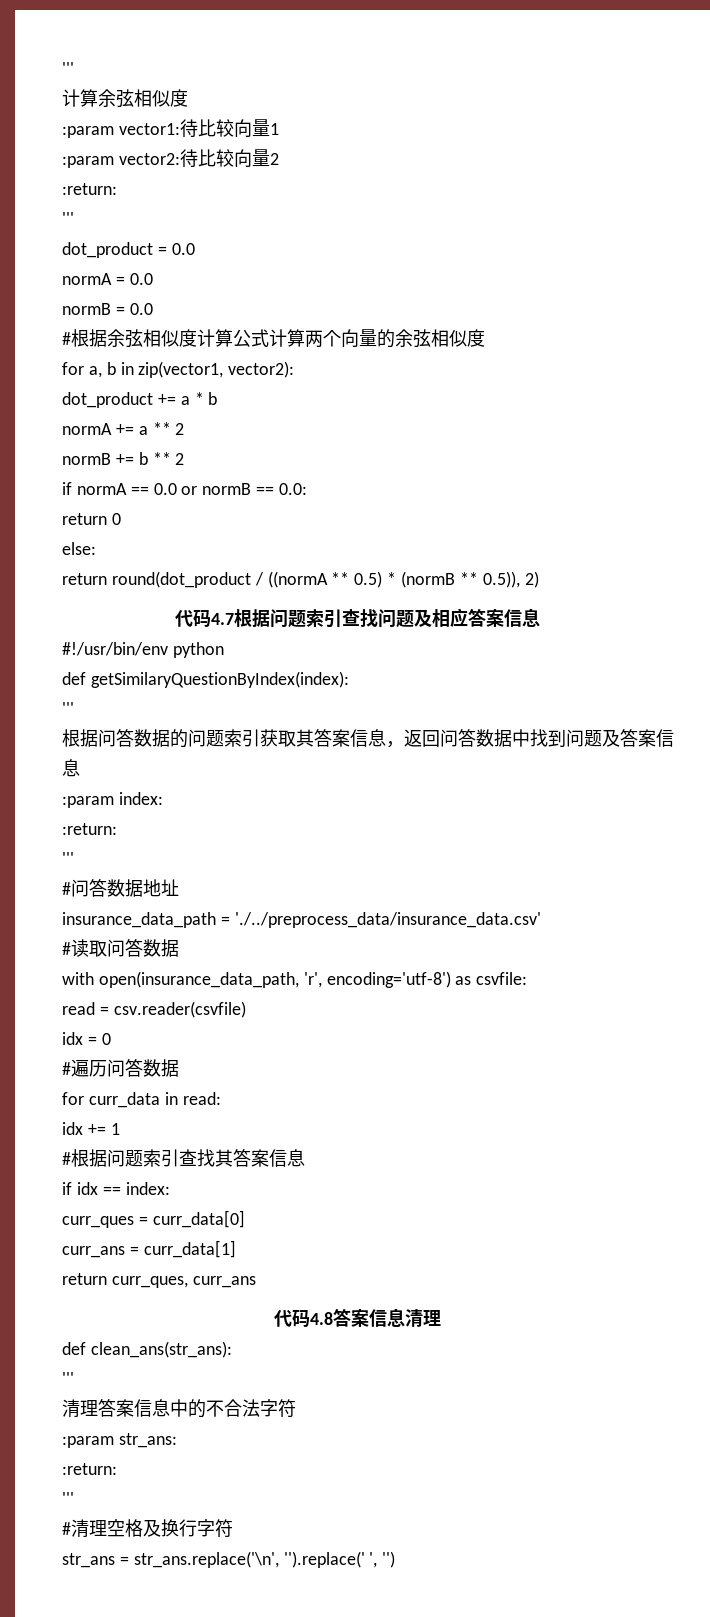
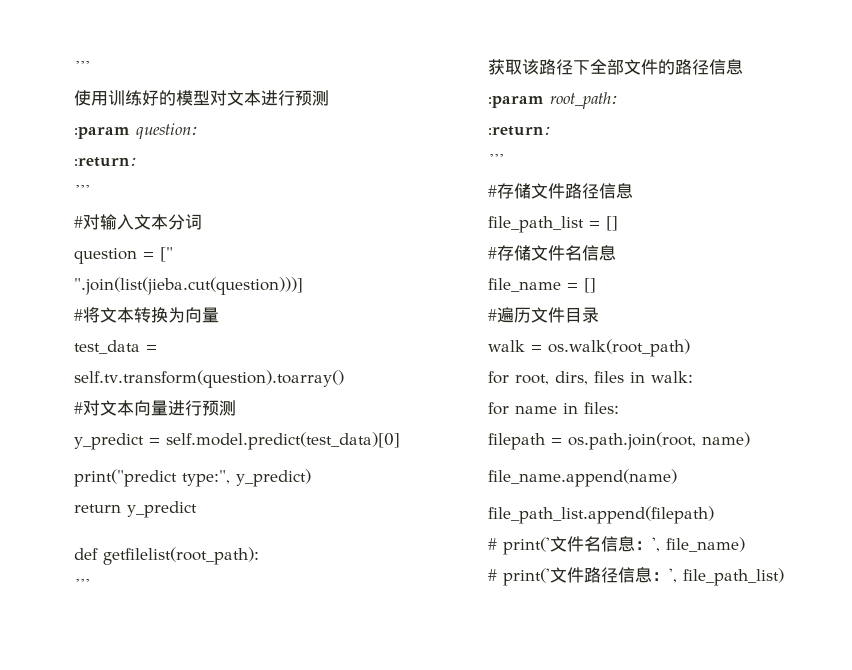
[61,62,74,75] [61,89,188,108] [61,119,279,138] [61,149,279,168] [61,183,117,195] [61,212,74,225] [61,242,195,258] [61,273,153,285] [61,303,153,315] [61,329,485,348] [61,361,295,378] [61,392,218,408] [61,422,185,435] [61,452,185,465] [61,482,307,495] [61,513,121,525] [61,542,96,555] [61,571,539,588] [174,608,540,628] [61,642,224,658] [61,671,349,688] [61,702,74,715] [61,729,674,748] [61,759,80,777] [61,792,163,808] [61,823,117,835] [61,852,74,865] [61,879,179,897] [61,912,541,928] [61,939,179,957] [61,971,528,988] [61,1001,246,1018] [61,1032,111,1045] [61,1059,179,1077] [61,1092,221,1108] [61,1122,120,1135] [61,1149,305,1167] [61,1182,170,1195] [61,1210,245,1228] [61,1240,236,1258] [61,1273,256,1288] [273,1308,441,1327] [61,1341,232,1358] [61,1372,74,1385] [61,1399,296,1418] [61,1433,177,1448] [61,1463,117,1475] [61,1492,74,1505] [61,1519,233,1538] [61,1551,396,1568] ''' // 计算余弦相似度 // :param vector1:待比较向量1 // :param vector2:待比较向量2 // :return: // ''' // dot_product = 0.0 // normA = 0.0 // normB = 0.0 // #根据余弦相似度计算公式计算两个向量的余弦相似度 // for a, b in zip(vector1, vector2): // dot_product += a * b // normA += a ** 2 // normB += b ** 2 // if normA == 0.0 or normB == 0.0: // return 0 // else: // return round(dot_product / ((normA ** 0.5) * (normB ** 0.5)), 2) // 代码4.7根据问题索引查找问题及相应答案信息 // #!/usr/bin/env python // def getSimilaryQuestionByIndex(index): // ''' // 根据问答数据的问题索引获取其答案信息，返回问答数据中找到问题及答案信息 // :param index: // :return: // ''' // #问答数据地址 // insurance_data_path = './../preprocess_data/insurance_data.csv' // #读取问答数据 // with open(insurance_data_path, 'r', encoding='utf-8') as csvfile: // read = csv.reader(csvfile) // idx = 0 // #遍历问答数据 // for curr_data in read: // idx += 1 // #根据问题索引查找其答案信息 // if idx == index: // curr_ques = curr_data[0] // curr_ans = curr_data[1] // return curr_ques, curr_ans // 代码4.8答案信息清理 // def clean_ans(str_ans): // ''' // 清理答案信息中的不合法字符 // :param str_ans: // :return: // ''' // #清理空格及换行字符 // str_ans = str_ans.replace('\n', '').replace(' ', '') -> [74,61,90,73] [74,90,330,106] [74,123,199,139] [74,157,138,167] [74,185,90,197] [74,214,203,230] [74,247,174,264] [74,277,304,295] [74,307,220,323] [74,340,158,354] [74,370,345,388] [74,400,237,416] [74,432,401,450] [74,469,312,487] [74,501,198,518] [74,547,260,565] [74,579,90,591] [488,59,744,75] [488,92,619,109] [488,126,552,136] [488,154,504,166] [488,183,634,199] [488,216,619,233] [488,245,617,261] [488,278,597,293] [488,307,600,323] [488,339,691,357] [488,371,694,385] [488,402,620,415] [488,432,751,450] [488,469,678,487] [488,506,715,524] [488,536,746,555] [488,567,785,586] ''' // 使用训练好的模型对文本进行预测 // :param question: // :return: // ''' // #对输入文本分词 // question = [" ".join(list(jieba.cut(question)))] // #将文本转换为向量 // test_data = self.tv.transform(question).toarray() // #对文本向量进行预测 // y_predict = self.model.predict(test_data)[0] // print("predict type:", y_predict) // return y_predict // def getfilelist(root_path): // ''' // 获取该路径下全部文件的路径信息 // :param root_path: // :return: // ''' // #存储文件路径信息 // file_path_list = [] // #存储文件名信息 // file_name = [] // #遍历文件目录 // walk = os.walk(root_path) // for root, dirs, files in walk: // for name in files: // filepath = os.path.join(root, name) // file_name.append(name) // file_path_list.append(filepath) // # print('文件名信息：', file_name) // # print('文件路径信息：', file_path_list)

